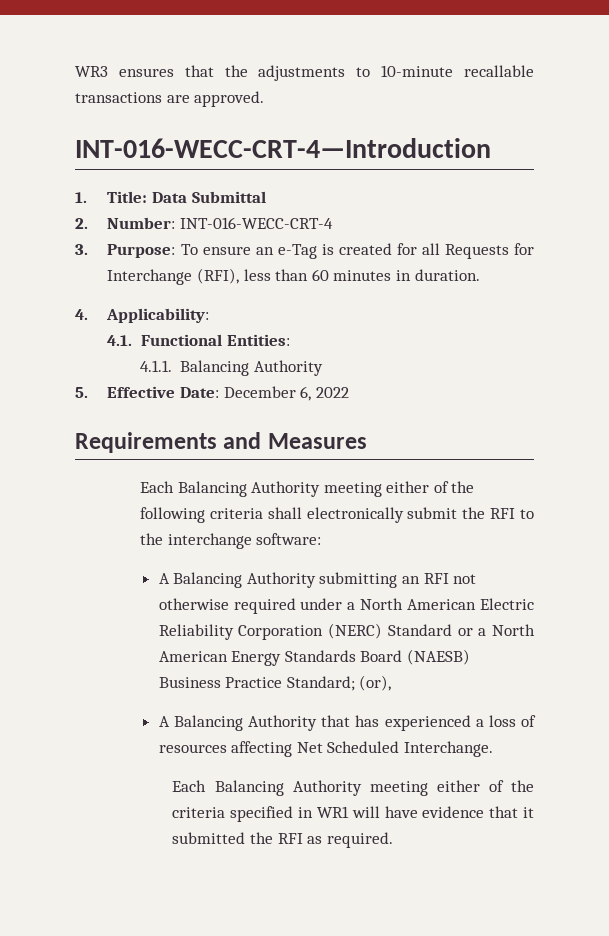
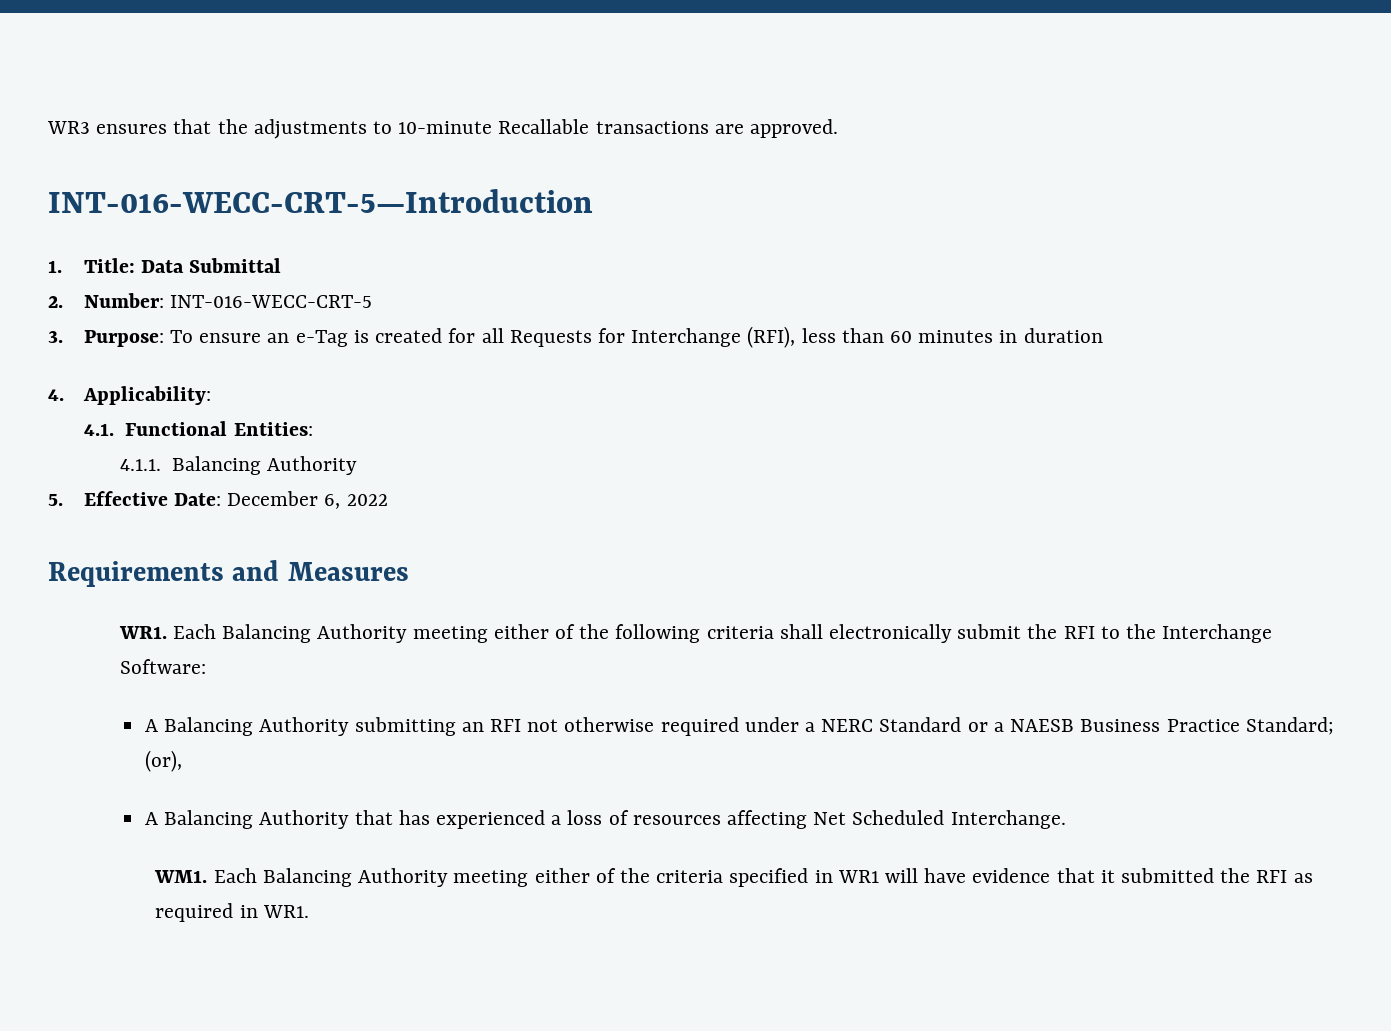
[463,65,534,77] recallable -> [498,119,590,134] Recallable
[75,138,491,158] INT-016-WECC-CRT-4—Introduction -> [48,189,593,213] INT-016-WECC-CRT-5—Introduction
[180,217,334,229] INT-016-WECC-CRT-4 -> [170,295,373,308] INT-016-WECC-CRT-5
[414,269,480,281] duration. -> [1023,328,1103,343] duration
(367, 441) none -> [118,626,167,639] WR1.
[167,533,322,549] interchange software: -> [1162,624,1273,643] [119,659,206,674] Interchange Software:
[360,598,534,610] [158,623,535,640] [158,649,471,666] North American Electric Reliability Corporation (NERC) Standard or a North American Energy Standards Board (NAESB) -> [821,717,1075,732] NERC Standard or a NAESB
(494, 749) none -> [154,870,208,883] WM1.
[326,832,393,848] required. -> [155,903,309,922] required in WR1.

